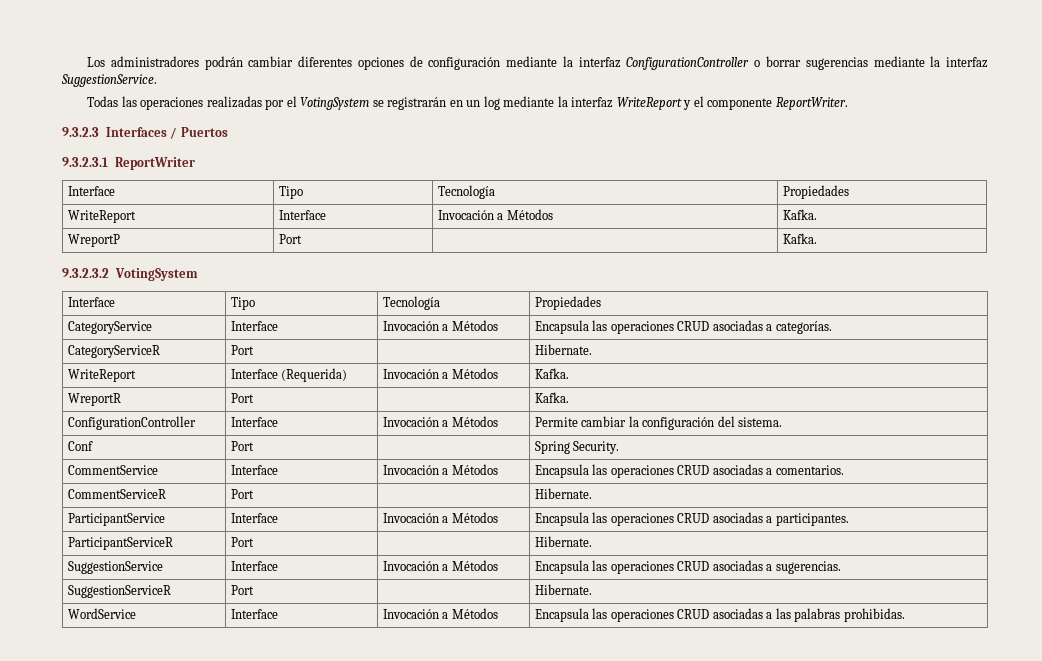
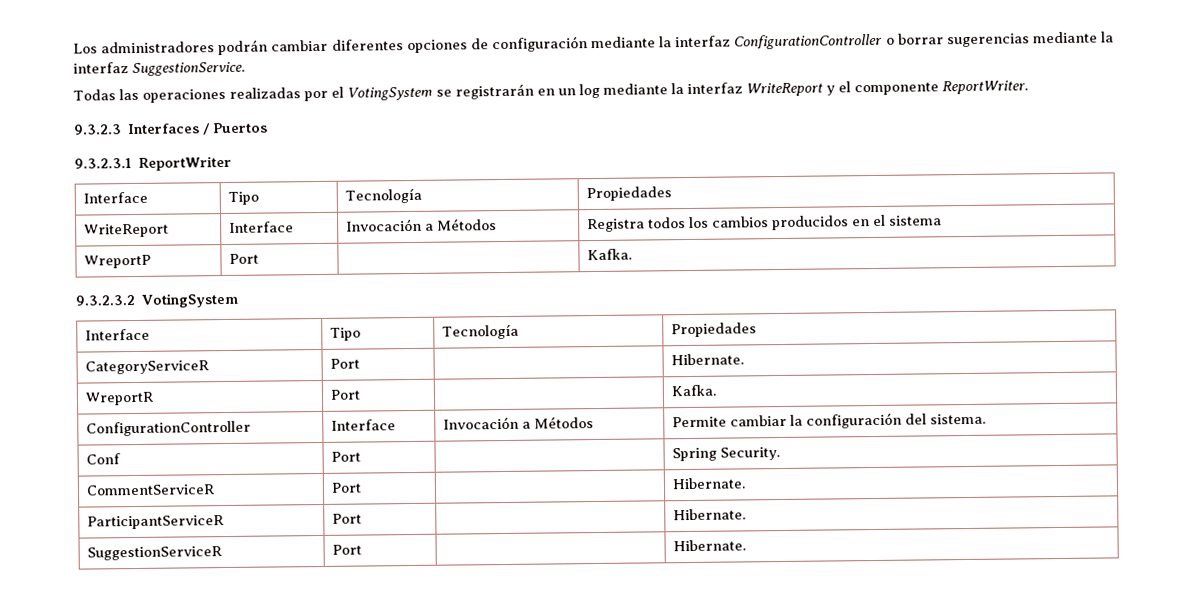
[782,209,817,220] Kafka. -> [587,214,943,233] Registra todos los cambios producidos en el sistema
[67,321,152,334] [230,321,278,331] [382,320,498,331] [534,320,832,334] [67,345,160,358] [230,345,254,355] [534,344,592,355] [67,369,136,382] [230,368,348,382] [382,368,498,379] [534,368,569,379] CategoryService | Interface | Invocación a Métodos | Encapsula las operaciones CRUD asociadas a categorías. // CategoryServiceR | Port | | Hibernate. // WriteReport | Interface (Requerida) | Invocación a Métodos | Kafka. -> [85,360,210,375] [330,358,361,369] [671,353,745,366] CategoryServiceR | Port | | Hibernate.
[67,465,158,475] [230,465,278,475] [382,464,498,475] [534,464,844,478] [67,489,166,499] [230,489,254,499] [534,488,592,499] [67,513,165,526] [230,513,278,523] [382,512,498,523] [534,512,849,526] [67,537,173,550] [230,537,254,547] [534,536,592,547] [67,561,163,574] [230,561,278,571] [382,560,498,571] [534,560,841,574] [67,585,171,598] [230,585,254,595] [534,584,592,595] [67,608,136,619] [230,609,278,619] [382,608,498,619] [534,608,905,622] CommentService | Interface | Invocación a Métodos | Encapsula las operaciones CRUD asociadas a comentarios. // CommentServiceR | Port | | Hibernate. // ParticipantService | Interface | Invocación a Métodos | Encapsula las operaciones CRUD asociadas a participantes. // ParticipantServiceR | Port | | Hibernate. // SuggestionService | Interface | Invocación a Métodos | Encapsula las operaciones CRUD asociadas a sugerencias. // SuggestionServiceR | Port | | Hibernate. // WordService | Interface | Invocación a Métodos | Encapsula las operaciones CRUD asociadas a las palabras prohibidas. -> [86,484,216,496] [331,482,363,493] [672,477,746,490] [87,515,225,530] [332,513,363,524] [673,508,747,521] [87,546,223,561] [332,544,363,555] [673,539,747,552] CommentServiceR | Port | | Hibernate. // ParticipantServiceR | Port | | Hibernate. // SuggestionServiceR | Port | | Hibernate.

